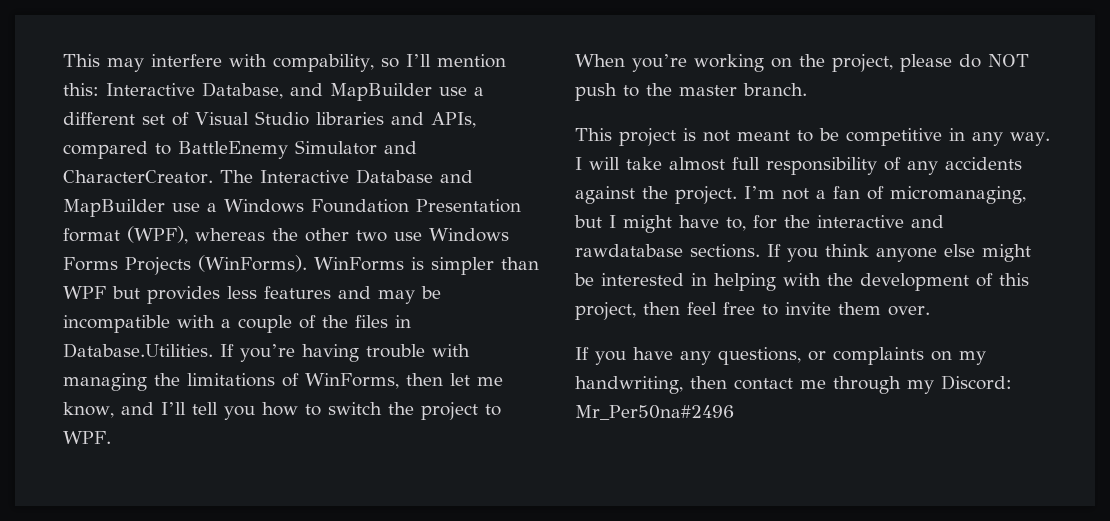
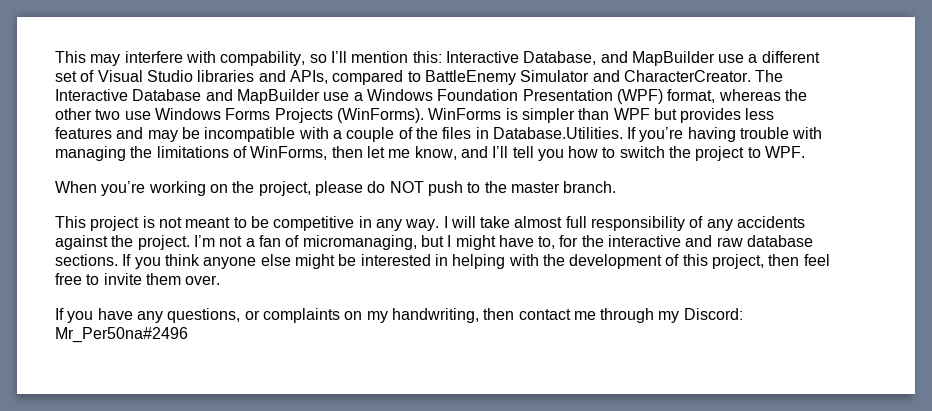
[63,226,188,244] format (WPF), -> [616,89,716,104] (WPF) format,
[575,244,683,257] rawdatabase -> [716,235,814,247] raw database

